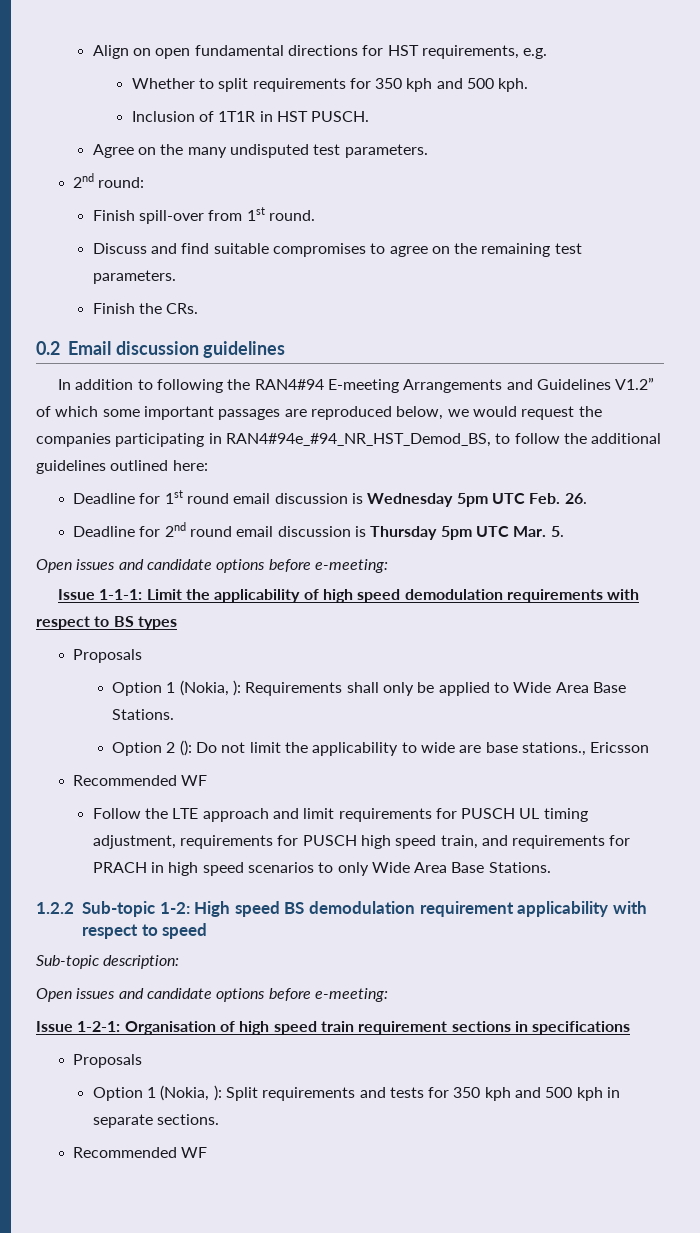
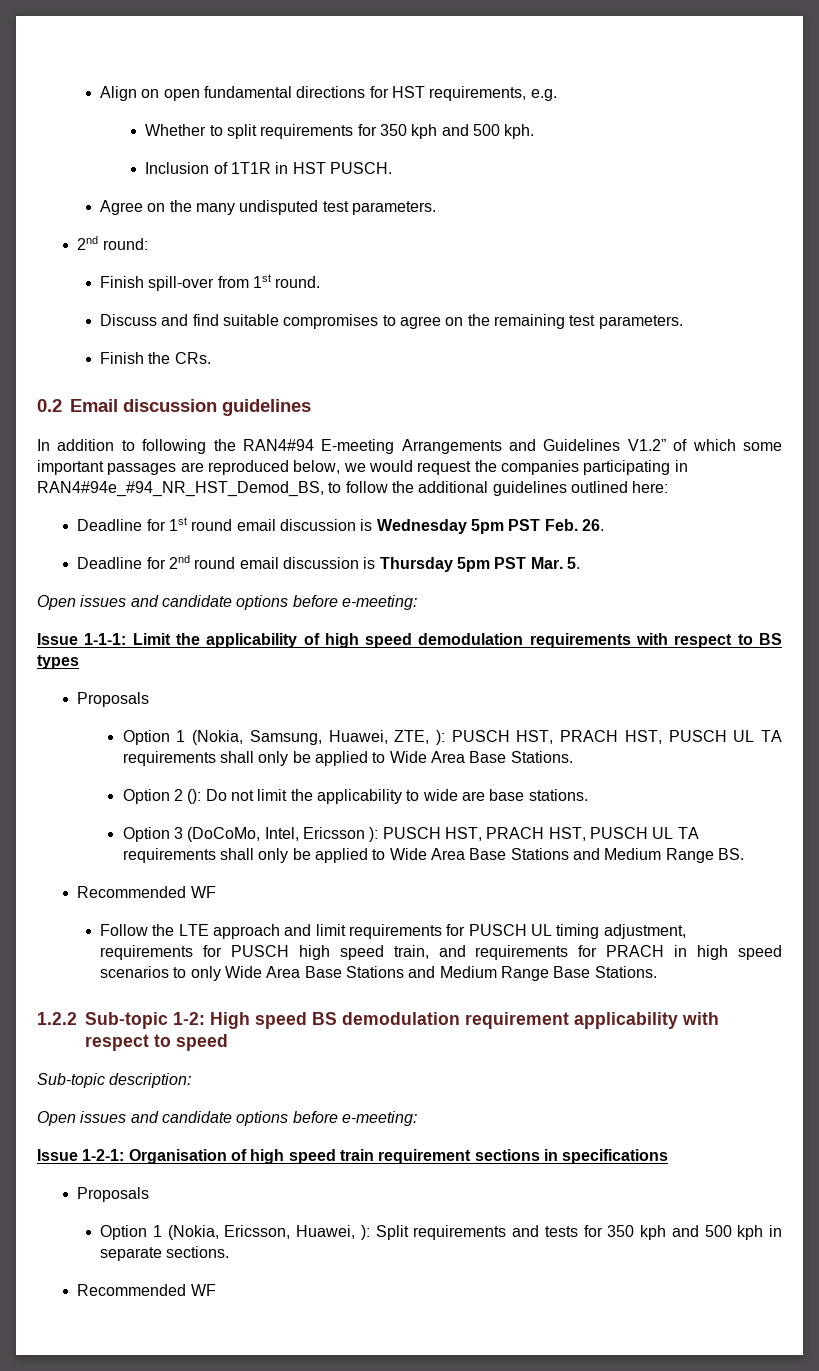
[491,493,525,504] UTC -> [508,519,541,531] PST
[475,526,509,537] UTC -> [494,557,527,569] PST
[233,680,343,696] ): Requirements -> [249,730,782,745] [122,751,216,766] Samsung, Huawei, ZTE, ): PUSCH HST, PRACH HST, PUSCH UL TA requirements
[521,742,650,756] stations., Ericsson -> [528,789,588,801] [122,827,699,842] [122,848,744,863] stations. // Option 3 (DoCoMo, Intel, Ericsson ): PUSCH HST, PRACH HST, PUSCH UL TA requirements shall only be applied to Wide Area Base Stations and Medium Range BS.
(485, 867) none -> [345,966,591,981] Stations and Medium Range Base
(210, 1093) none -> [224,1225,356,1239] Ericsson, Huawei,

